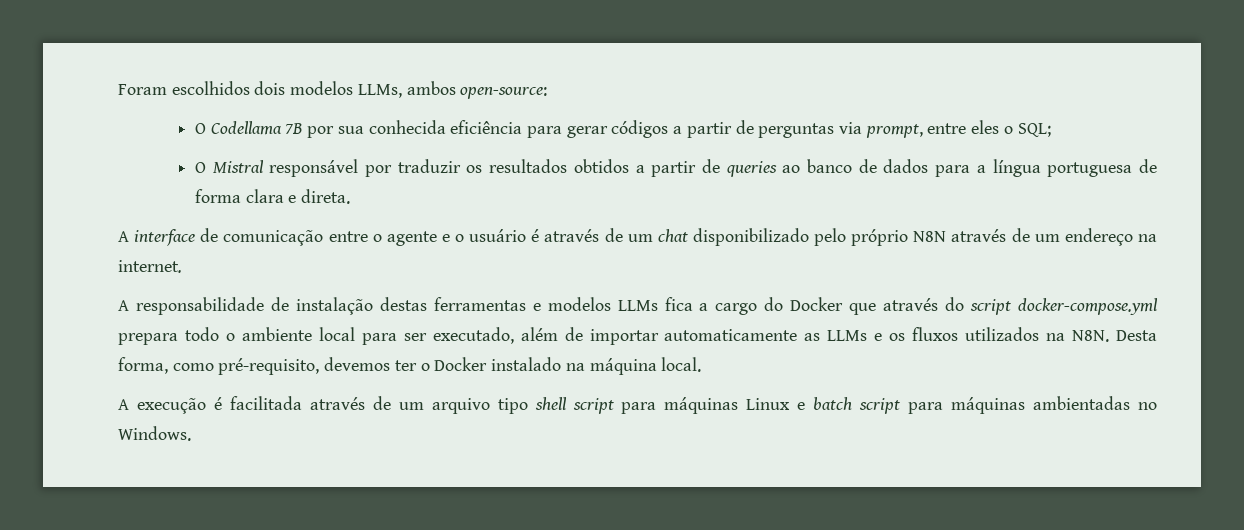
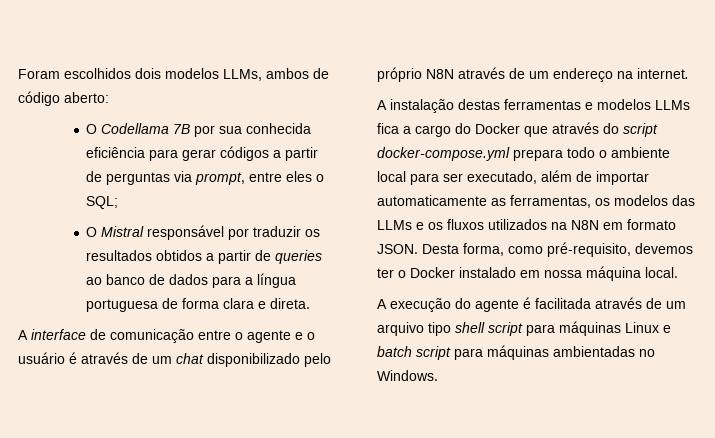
[460,87,548,99] open-source: -> [313,68,329,79] [18,91,109,106] de código aberto:
[135,297,289,315] responsabilidade de -> (387, 105) none
(821, 337) none -> [510,195,695,208] ferramentas, os modelos das
[1072,330,1110,342] N8N. -> [571,219,676,230] [377,244,418,254] N8N em formato JSON.
[565,363,585,371] na -> [520,270,582,278] em nossa
(206, 406) none -> [455,298,519,312] do agente

